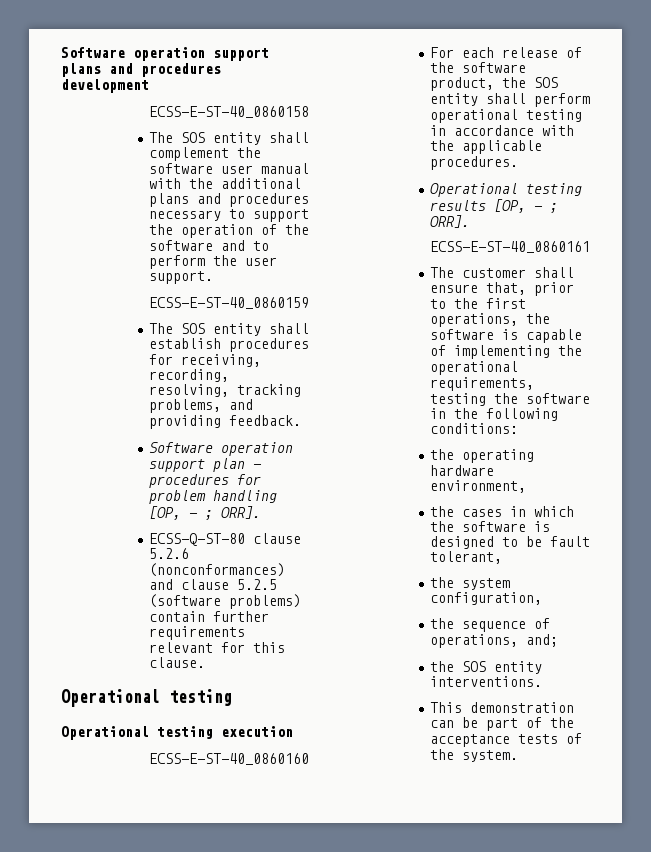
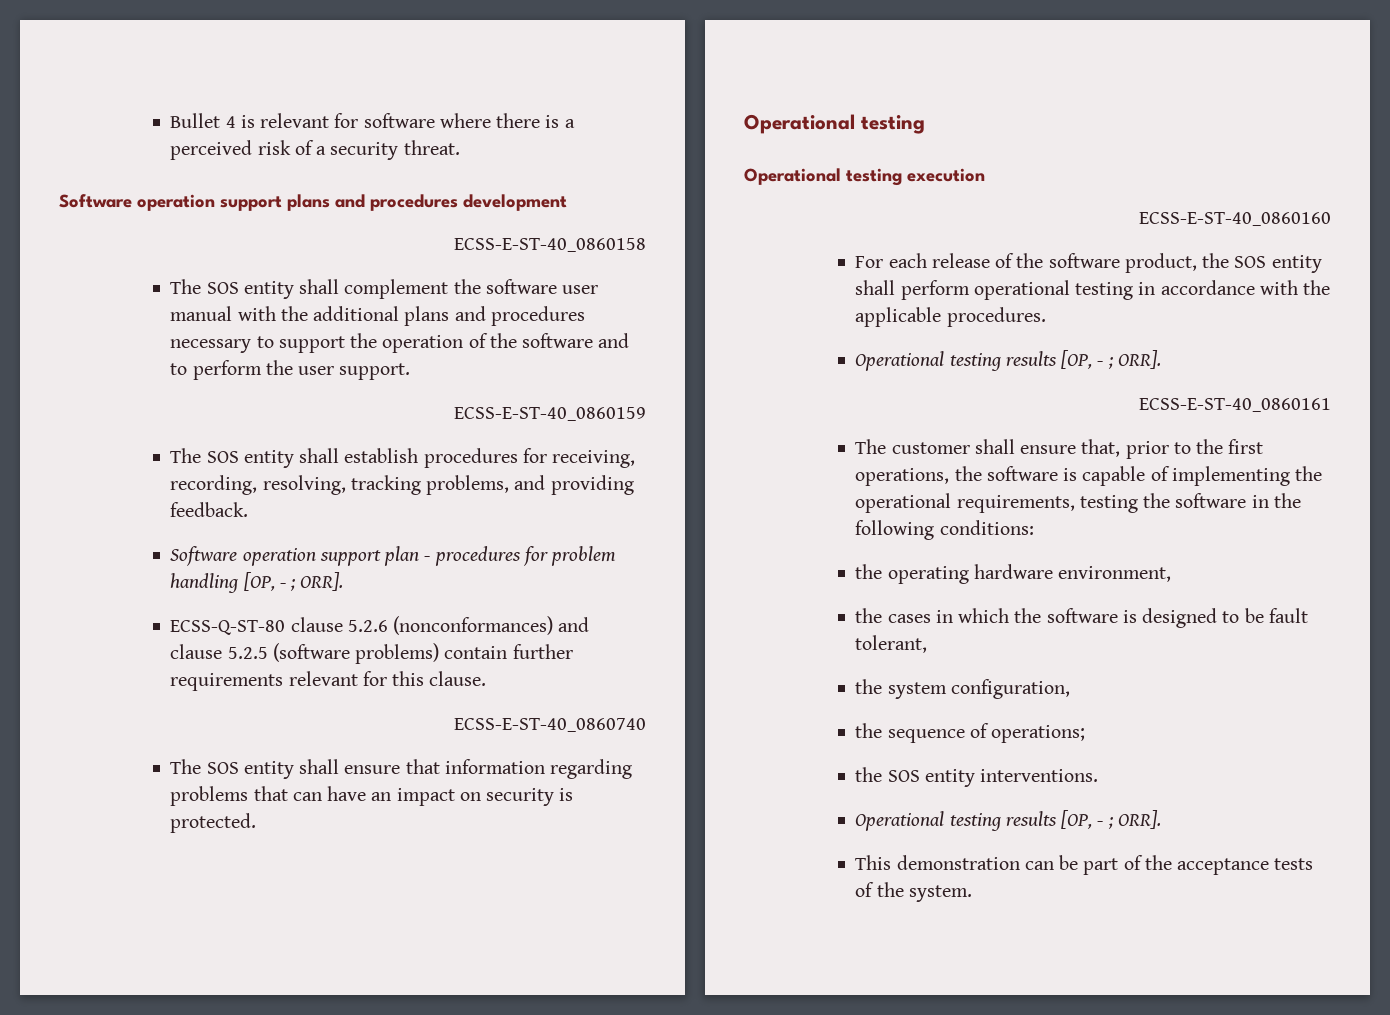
(61, 52) none -> [170,113,575,128] [170,140,460,160] Bullet 4 is relevant for software where there is a perceived risk of a security threat. //
(205, 662) none -> [454,718,646,732] [170,759,633,779] [170,786,574,806] [170,813,257,833] // ECSS-E-ST-40_0860740 // The SOS entity shall ensure that information regarding problems that can have an impact on security is protected.
[429,634,558,648] operations, and; -> [991,725,1086,743] operations;
(542, 681) none -> [855,810,1161,831] // Operational testing results [OP, - ; ORR].

